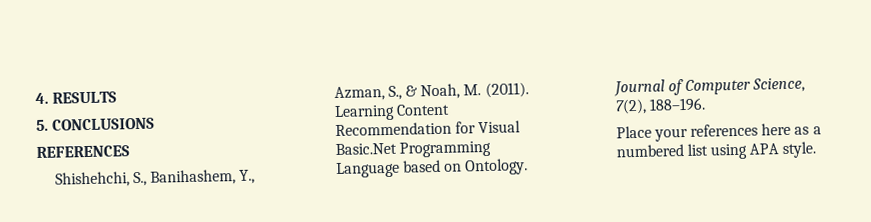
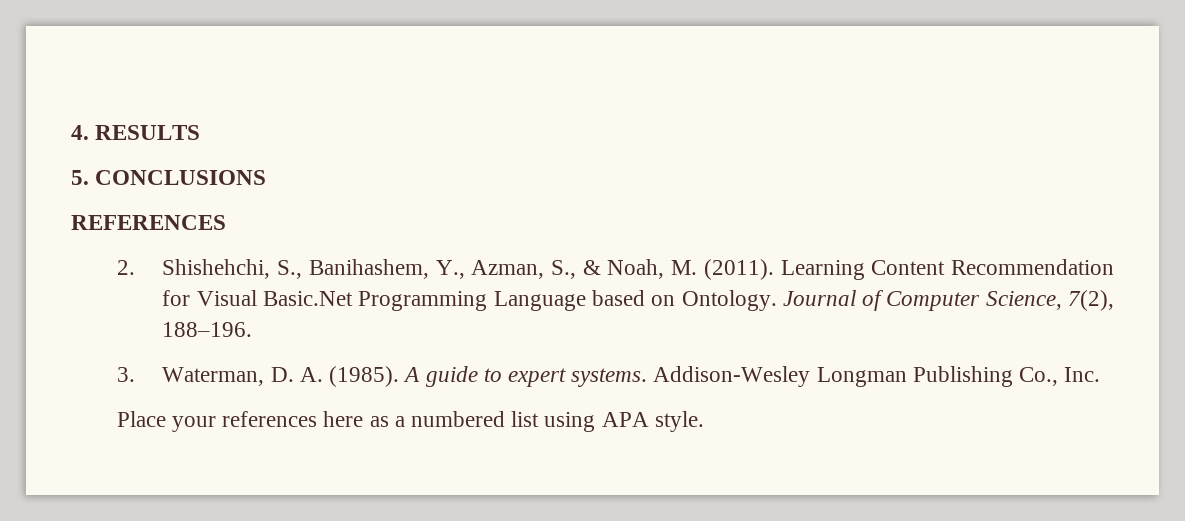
(130, 152) none -> [116,260,135,275] 2.
(706, 104) none -> [116,366,1101,387] // 3. Waterman, D. A. (1985). A guide to expert systems. Addison-Wesley Longman Publishing Co., Inc.

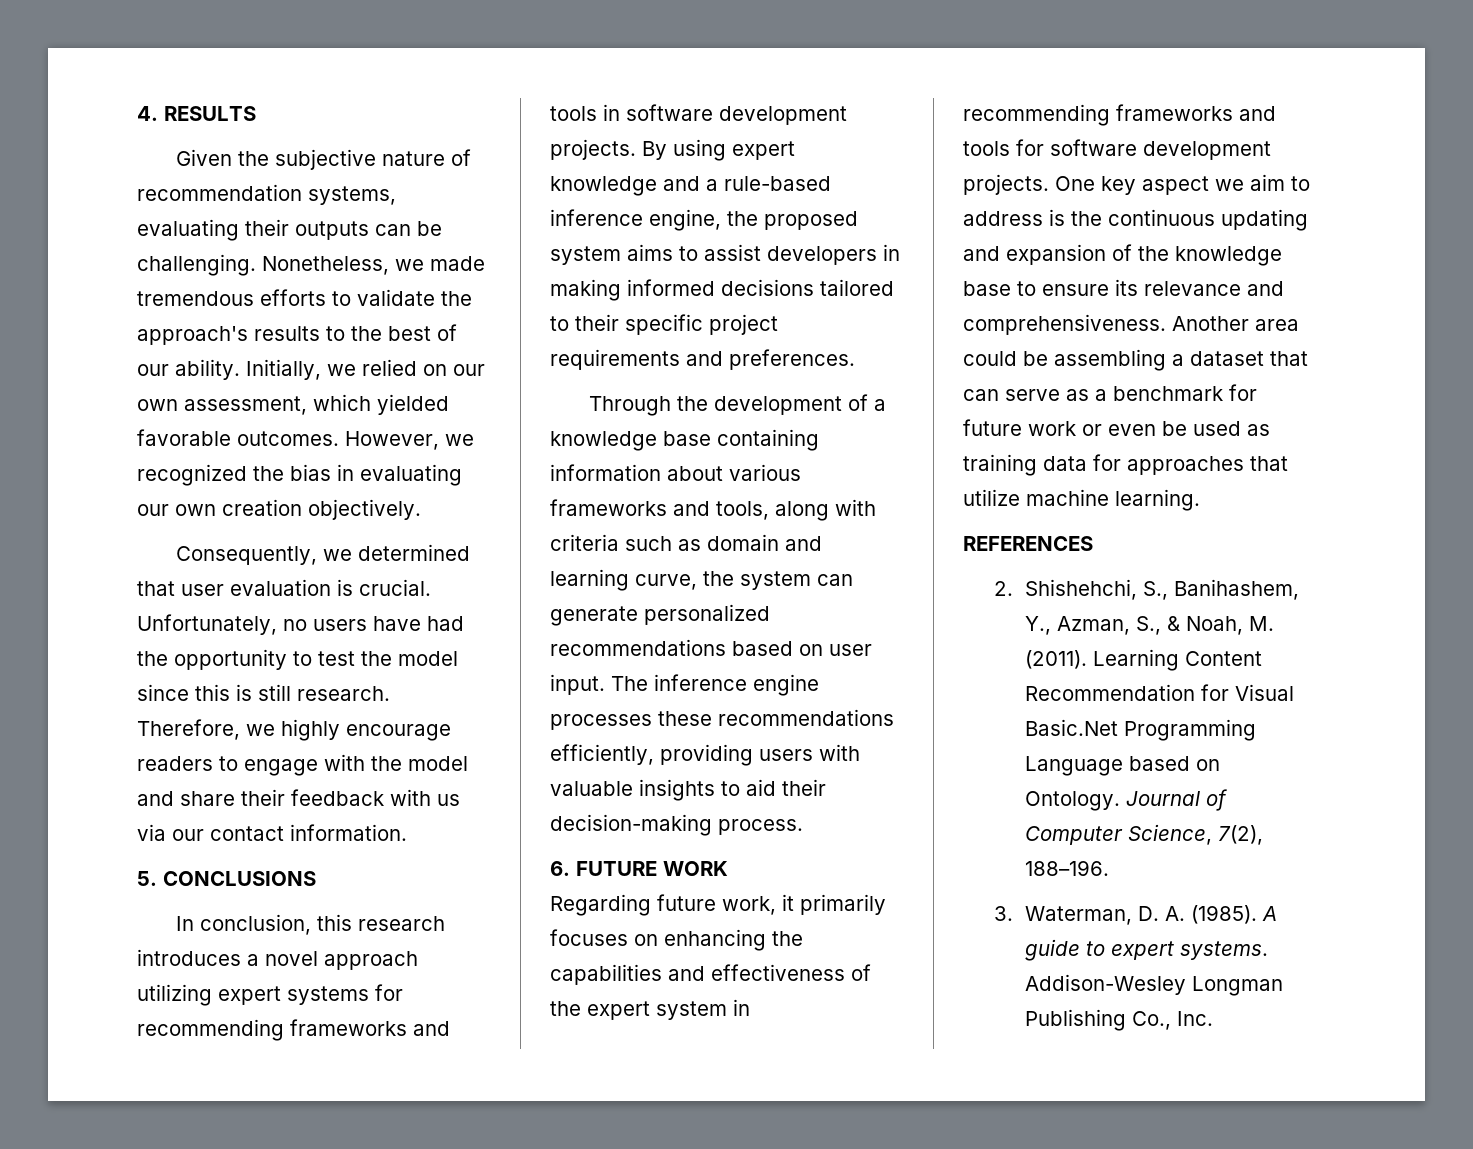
[71,170,267,185] 5. CONCLUSIONS -> [175,149,471,170] [137,184,396,205] [137,219,442,241] [137,254,485,276] [137,289,472,306] [137,324,457,345] [137,359,485,380] [137,394,449,415] [137,429,474,450] [137,464,462,486] [137,499,421,520] [175,544,470,565] [137,579,431,596] [137,614,464,635] [137,649,458,670] [137,684,390,701] [137,719,451,741] [137,754,468,776] [137,789,460,806] [137,824,407,841] [137,871,316,886] [175,914,445,935] [137,949,418,970] [137,984,403,1006] [137,1019,450,1041] [550,104,847,125] [550,139,795,161] [550,176,831,196] [550,209,858,231] [550,244,900,265] [550,279,894,301] [550,314,778,335] [550,349,855,370] [588,394,886,416] [550,429,819,451] [550,464,801,481] [550,499,876,521] [550,534,822,551] [550,569,853,591] [550,604,770,626] [550,639,872,656] [550,674,819,696] [550,709,894,730] [550,744,860,766] [550,779,826,801] [550,814,803,836] [550,861,728,876] [550,894,886,916] [550,929,803,951] [550,964,871,985] [550,999,750,1020] [963,104,1276,126] [963,139,1271,160] [963,174,1310,195] [963,209,1308,231] [963,244,1282,266] [963,279,1284,296] [963,314,1299,335] [963,349,1308,371] [963,384,1257,401] [963,419,1270,436] [963,454,1288,476] [963,489,1200,511] Given the subjective nature of recommendation systems, evaluating their outputs can be challenging. Nonetheless, we made tremendous efforts to validate the approach's results to the best of our ability. Initially, we relied on our own assessment, which yielded favorable outcomes. However, we recognized the bias in evaluating our own creation objectively. // Consequently, we determined that user evaluation is crucial. Unfortunately, no users have had the opportunity to test the model since this is still research. Therefore, we highly encourage readers to engage with the model and share their feedback with us via our contact information. // 5. CONCLUSIONS // In conclusion, this research introduces a novel approach utilizing expert systems for recommending frameworks and tools in software development projects. By using expert knowledge and a rule-based inference engine, the proposed system aims to assist developers in making informed decisions tailored to their specific project requirements and preferences. // Through the development of a knowledge base containing information about various frameworks and tools, along with criteria such as domain and learning curve, the system can generate personalized recommendations based on user input. The inference engine processes these recommendations efficiently, providing users with valuable insights to aid their decision-making process. // 6. FUTURE WORK // Regarding future work, it primarily focuses on enhancing the capabilities and effectiveness of the expert system in recommending frameworks and tools for software development projects. One key aspect we aim to address is the continuous updating and expansion of the knowledge base to ensure its relevance and comprehensiveness. Another area could be assembling a dataset that can serve as a benchmark for future work or even be used as training data for approaches that utilize machine learning.
[116,411,704,432] // Place your references here as a numbered list using APA style. -> (1214, 1018) none

